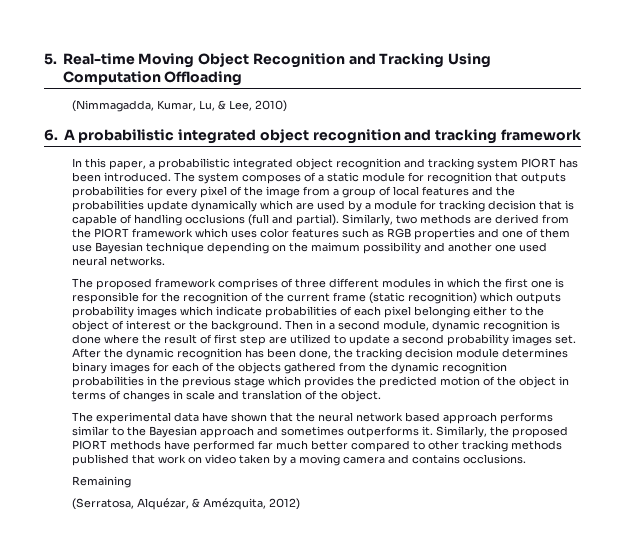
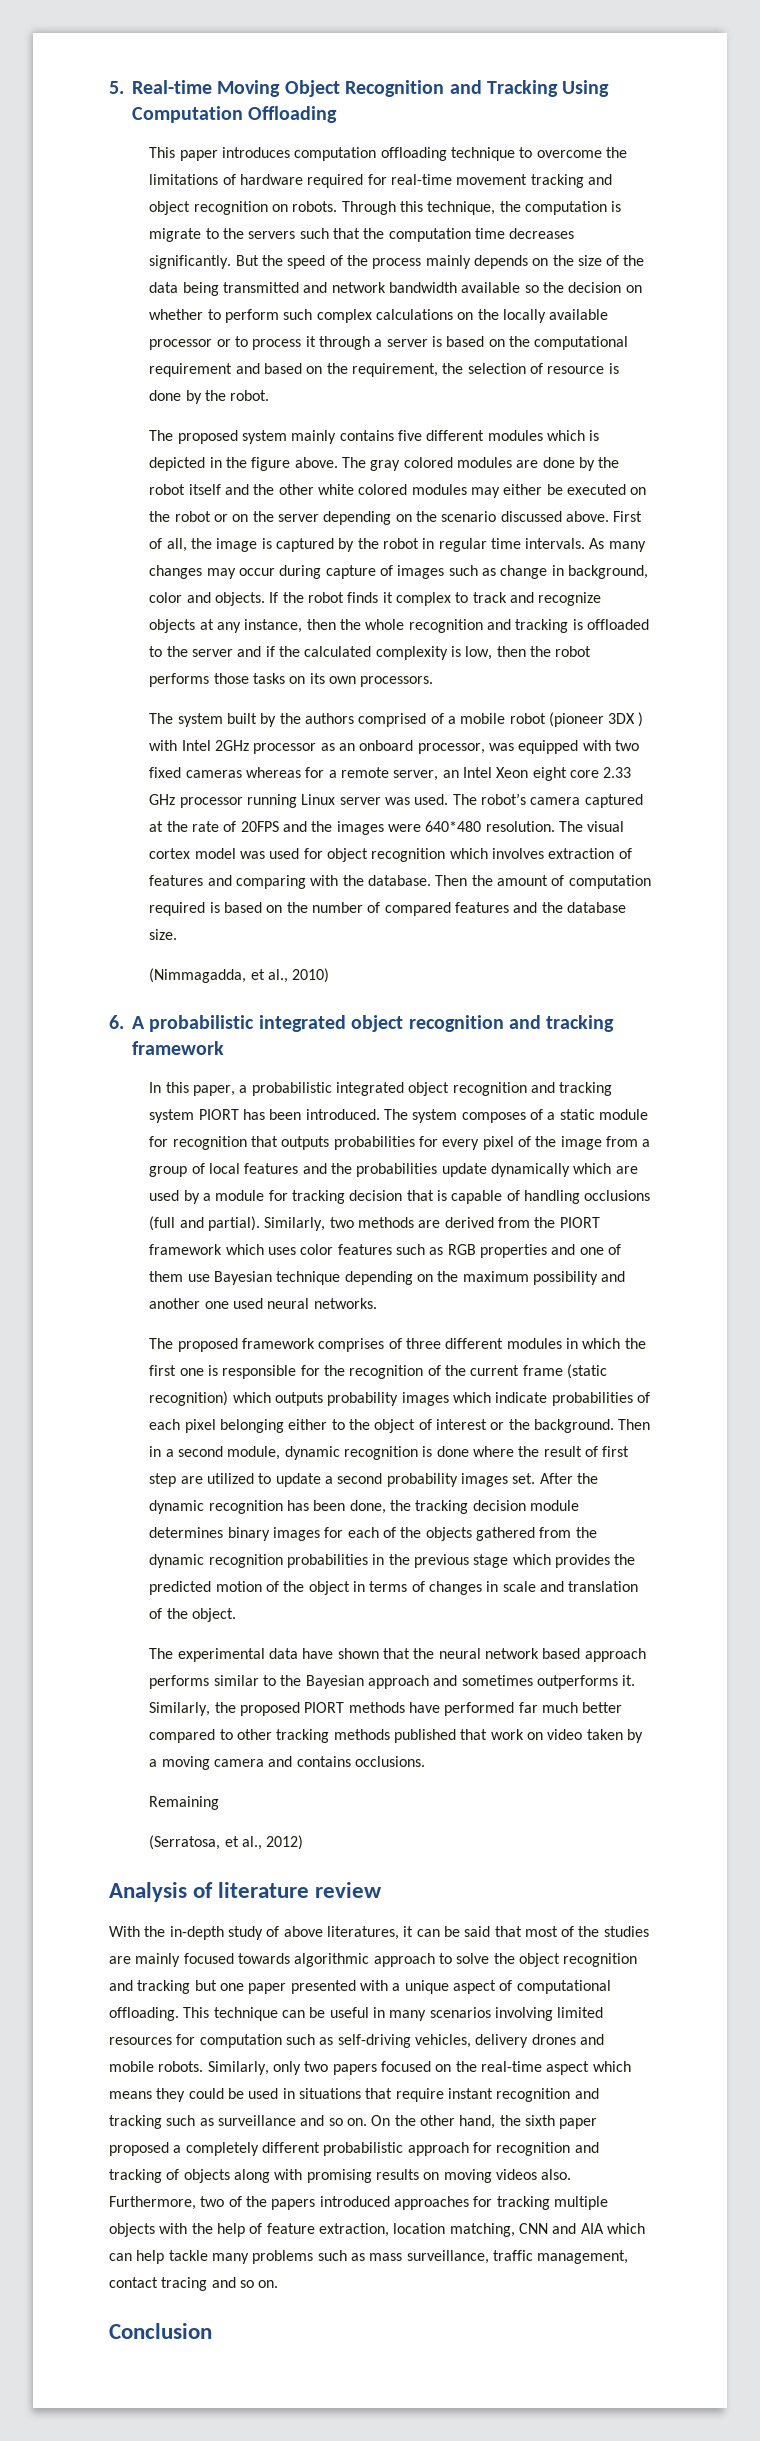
[71,100,252,112] (Nimmagadda, Kumar, Lu, & Lee, -> [149,147,627,161] [149,174,612,188] [149,201,622,215] [149,228,575,242] [149,255,645,269] [149,282,642,296] [149,309,609,323] [149,336,629,350] [149,363,619,377] [149,390,270,404] [149,430,600,444] [149,457,620,471] [149,484,647,498] [149,511,643,525] [149,538,646,552] [149,565,648,579] [149,592,602,606] [149,619,649,633] [149,646,592,660] [149,673,434,687] [149,712,644,727] [149,740,639,754] [149,767,632,781] [149,793,643,808] [149,821,625,835] [149,848,632,862] [149,875,651,889] [149,902,626,916] [149,929,178,940] [149,968,288,983] This paper introduces computation offloading technique to overcome the limitations of hardware required for real-time movement tracking and object recognition on robots. Through this technique, the computation is migrate to the servers such that the computation time decreases significantly. But the speed of the process mainly depends on the size of the data being transmitted and network bandwidth available so the decision on whether to perform such complex calculations on the locally available processor or to process it through a server is based on the computational requirement and based on the requirement, the selection of resource is done by the robot. // The proposed system mainly contains five different modules which is depicted in the figure above. The gray colored modules are done by the robot itself and the other white colored modules may either be executed on the robot or on the server depending on the scenario discussed above. First of all, the image is captured by the robot in regular time intervals. As many changes may occur during capture of images such as change in background, color and objects. If the robot finds it complex to track and recognize objects at any instance, then the whole recognition and tracking is offloaded to the server and if the calculated complexity is low, then the robot performs those tasks on its own processors. // The system built by the authors comprised of a mobile robot (pioneer 3DX ) with Intel 2GHz processor as an onboard processor, was equipped with two fixed cameras whereas for a remote server, an Intel Xeon eight core 2.33 GHz processor running Linux server was used. The robot’s camera captured at the rate of 20FPS and the images were 640*480 resolution. The visual cortex model was used for object recognition which involves extraction of features and comparing with the database. Then the amount of computation required is based on the number of compared features and the database size. // (Nimmagadda, et al.,
[310,242,360,252] maimum -> [462,1271,529,1282] maximum
[136,498,300,510] Alquézar, & Amézquita, 2012) -> [224,1835,304,1850] [109,1882,383,1902] [109,1926,649,1940] [109,1953,638,1967] [109,1980,611,1994] [109,2007,604,2021] [109,2034,604,2048] [109,2061,631,2075] [109,2088,599,2102] [109,2115,598,2129] [109,2142,599,2156] [109,2169,572,2183] [109,2196,608,2210] [109,2223,645,2237] [109,2250,629,2264] [109,2277,279,2291] [109,2323,212,2339] et al., 2012) // Analysis of literature review // With the in-depth study of above literatures, it can be said that most of the studies are mainly focused towards algorithmic approach to solve the object recognition and tracking but one paper presented with a unique aspect of computational offloading. This technique can be useful in many scenarios involving limited resources for computation such as self-driving vehicles, delivery drones and mobile robots. Similarly, only two papers focused on the real-time aspect which means they could be used in situations that require instant recognition and tracking such as surveillance and so on. On the other hand, the sixth paper proposed a completely different probabilistic approach for recognition and tracking of objects along with promising results on moving videos also. Furthermore, two of the papers introduced approaches for tracking multiple objects with the help of feature extraction, location matching, CNN and AIA which can help tackle many problems such as mass surveillance, traffic management, contact tracing and so on. // Conclusion

